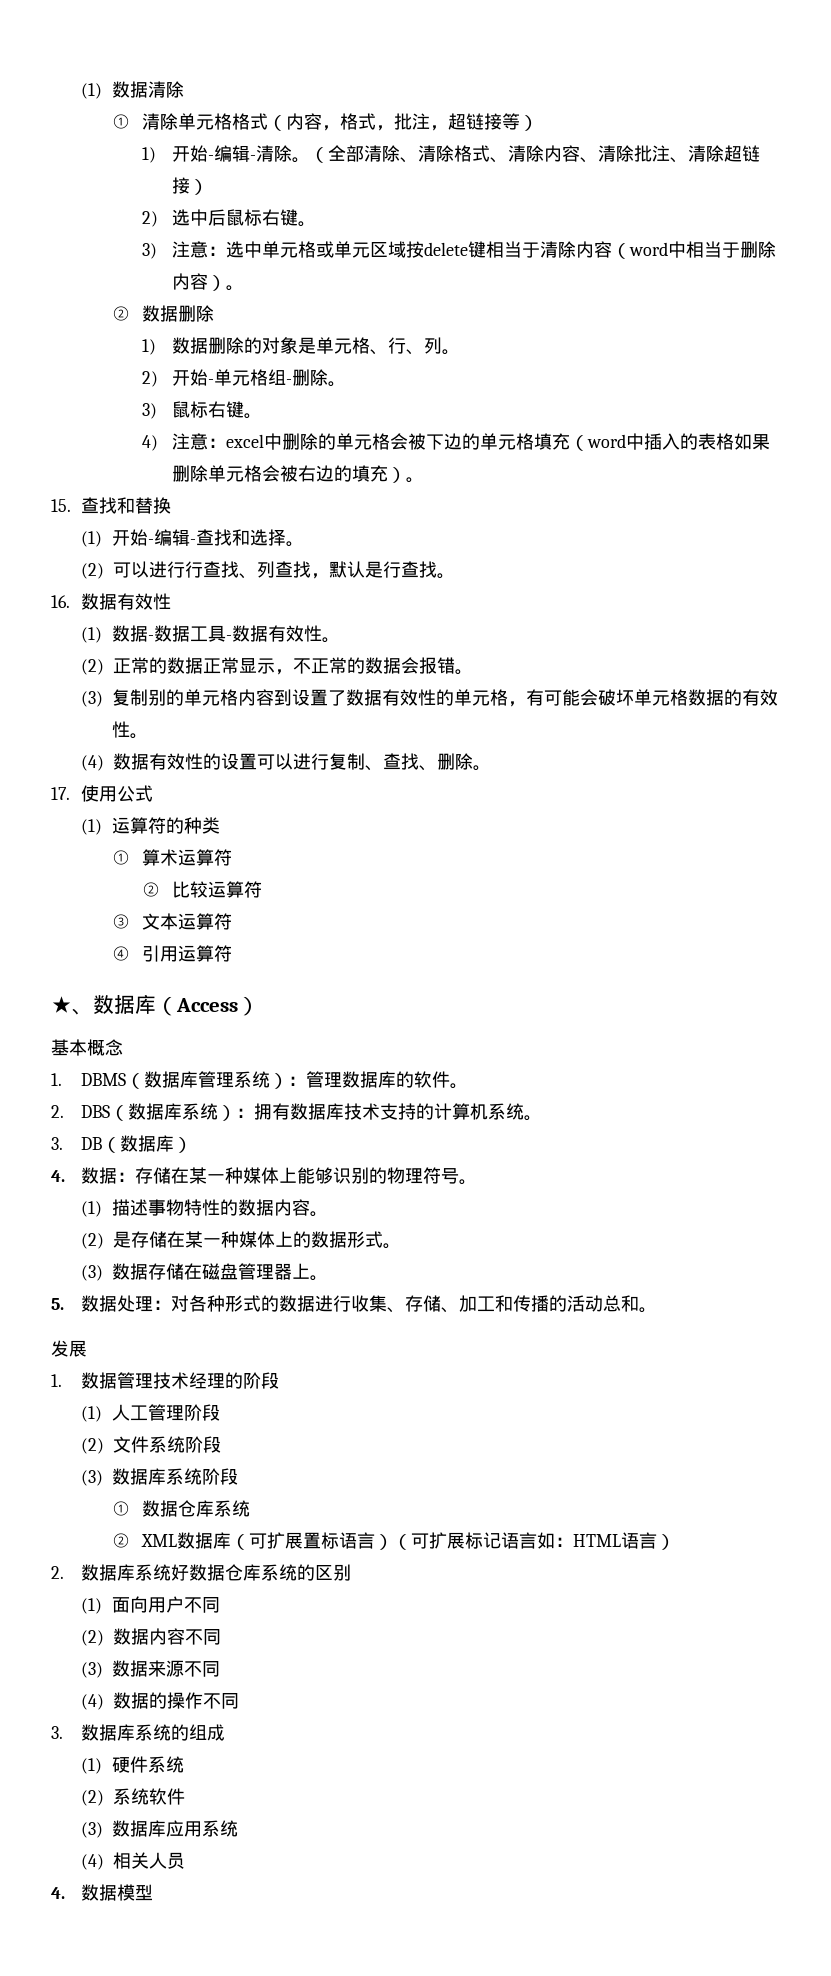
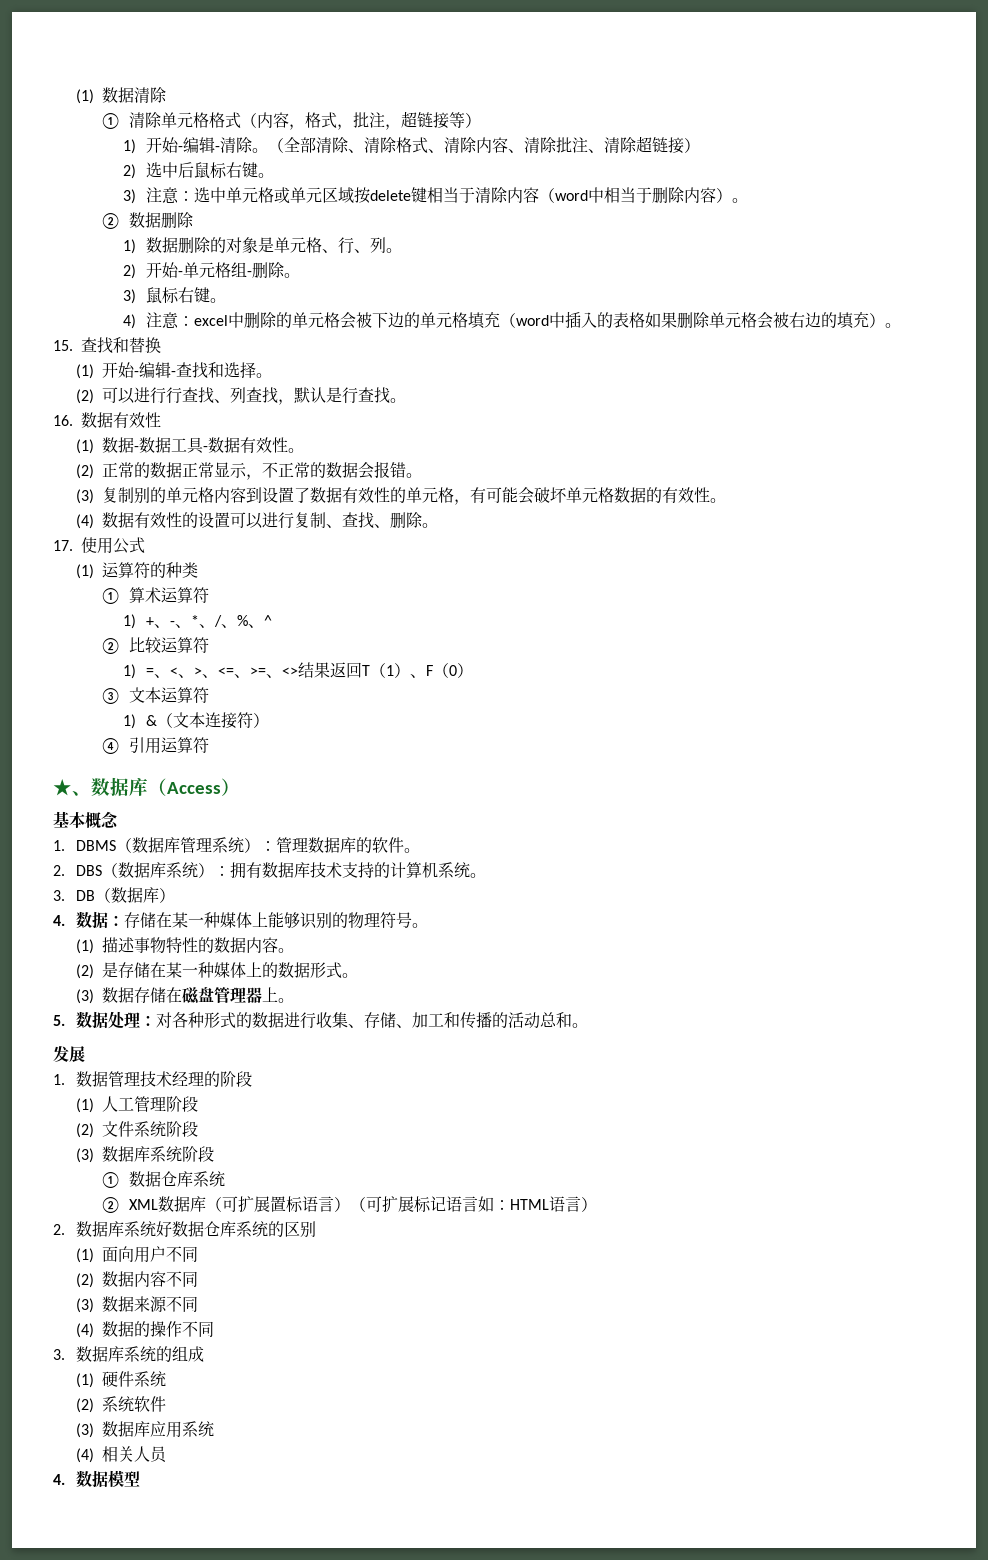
[142,881,263,898] [111,913,233,930] ②比较运算符 // ③文本运算符 -> [123,614,273,629] [99,637,209,654] [123,662,474,679] [99,687,209,704] [123,712,270,729] 1) +、-、*、/、%、^ // ②比较运算符 // 1) =、<、>、<=、>=、<>结果返回T（1）、F（0） // ③文本运算符 // 1) &（文本连接符）

